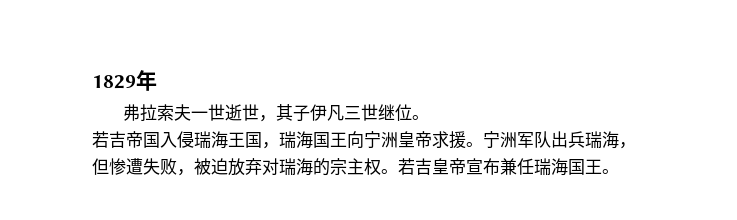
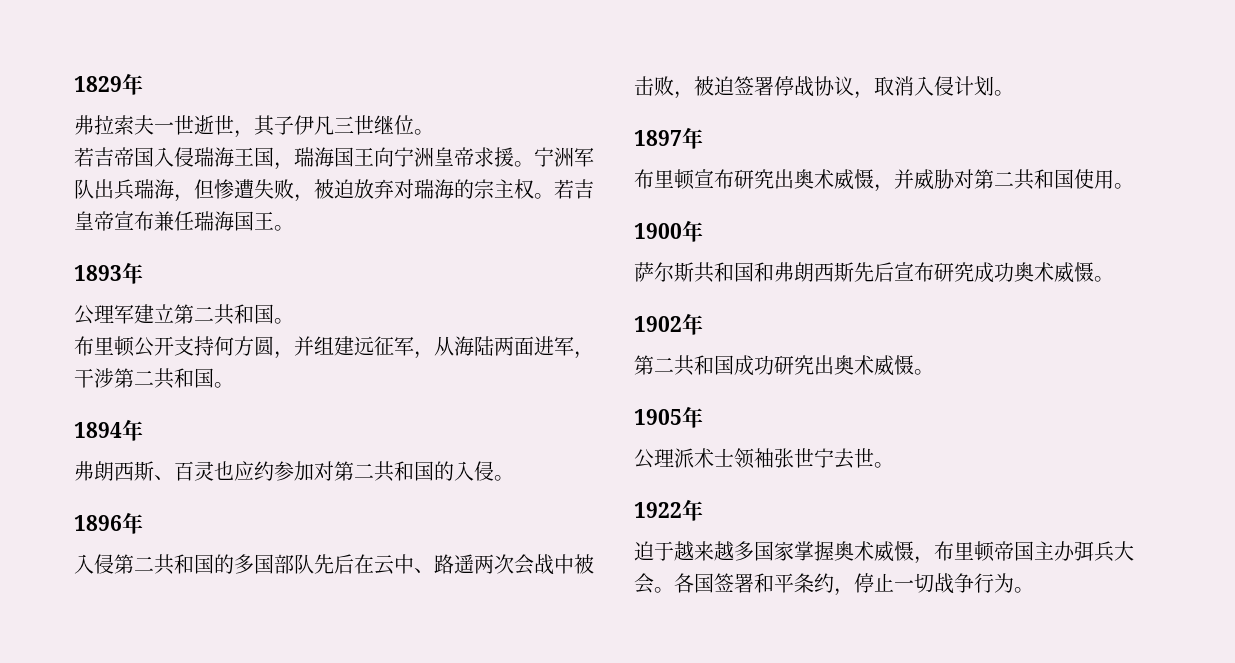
(619, 171) none -> [74,262,143,284] [74,304,294,325] [74,336,594,359] [74,368,234,389] [74,419,143,441] [74,461,514,482] [74,512,143,534] [74,554,594,575] [634,76,1014,99] [634,127,703,149] [634,169,1134,192] [634,220,703,242] [634,262,1114,283] [634,313,703,335] [634,355,934,376] [634,406,703,428] [634,448,894,469] [634,499,703,521] [634,541,1134,564] [634,573,1034,596] // 1893年 // 公理军建立第二共和国。 // 布里顿公开支持何方圆，并组建远征军，从海陆两面进军，干涉第二共和国。 // 1894年 // 弗朗西斯、百灵也应约参加对第二共和国的入侵。 // 1896年 // 入侵第二共和国的多国部队先后在云中、路遥两次会战中被击败，被迫签署停战协议，取消入侵计划。 // 1897年 // 布里顿宣布研究出奥术威慑，并威胁对第二共和国使用。 // 1900年 // 萨尔斯共和国和弗朗西斯先后宣布研究成功奥术威慑。 // 1902年 // 第二共和国成功研究出奥术威慑。 // 1905年 // 公理派术士领袖张世宁去世。 // 1922年 // 迫于越来越多国家掌握奥术威慑，布里顿帝国主办弭兵大会。各国签署和平条约，停止一切战争行为。

